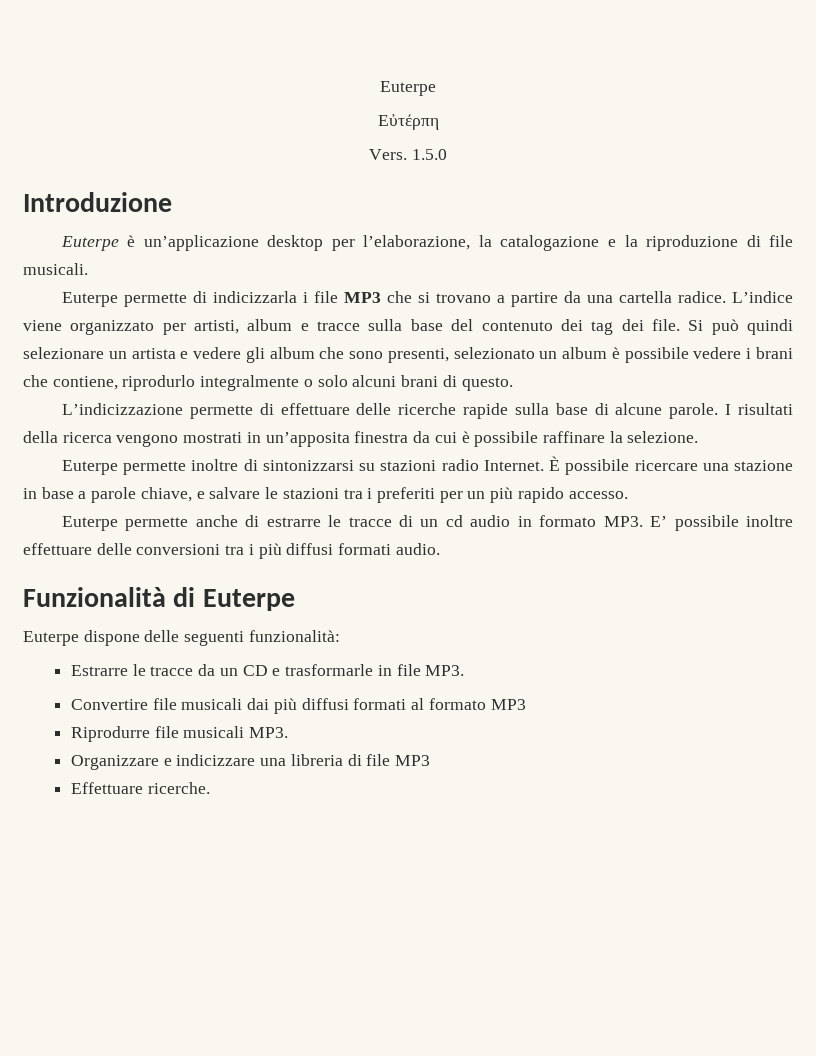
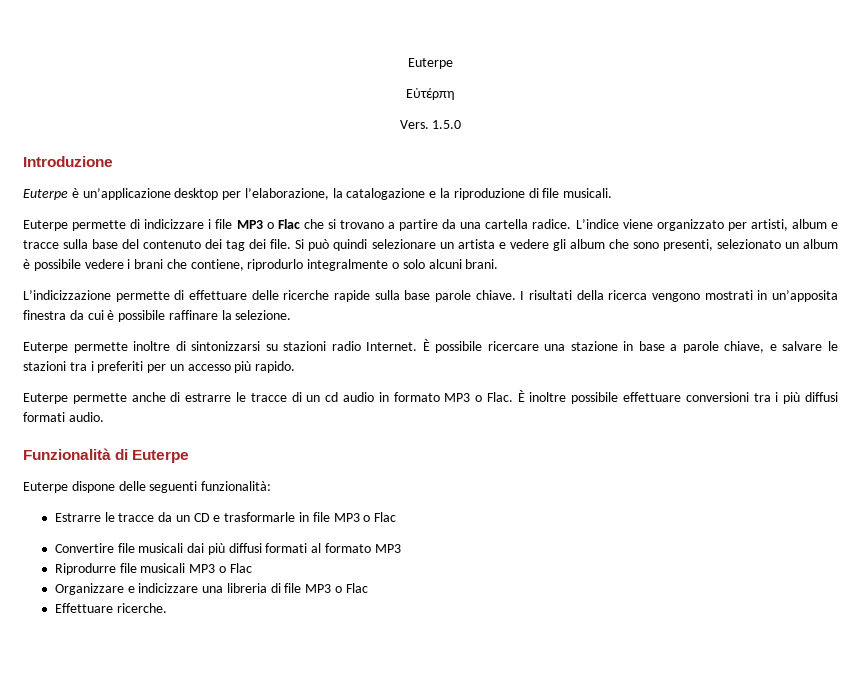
[212,291,297,303] indicizzarla -> [144,219,205,229] indicizzare
(381, 297) none -> [266,219,300,229] o Flac
[401,375,513,391] brani di questo. -> [465,259,499,269] brani.
[594,403,719,419] di alcune parole. -> [435,290,516,302] parole chiave.
[490,487,628,503] più rapido accesso. -> [187,361,296,373] accesso più rapido.
[603,515,793,531] [23,543,132,555] MP3. E’ possibile inoltre effettuare delle -> [444,390,682,404] MP3 o Flac. È inoltre possibile effettuare
[425,665,465,676] MP3. -> [333,512,397,522] MP3 o Flac
[249,727,289,738] MP3. -> [189,563,252,573] MP3 o Flac
(431, 760) none -> [334,583,368,593] o Flac

